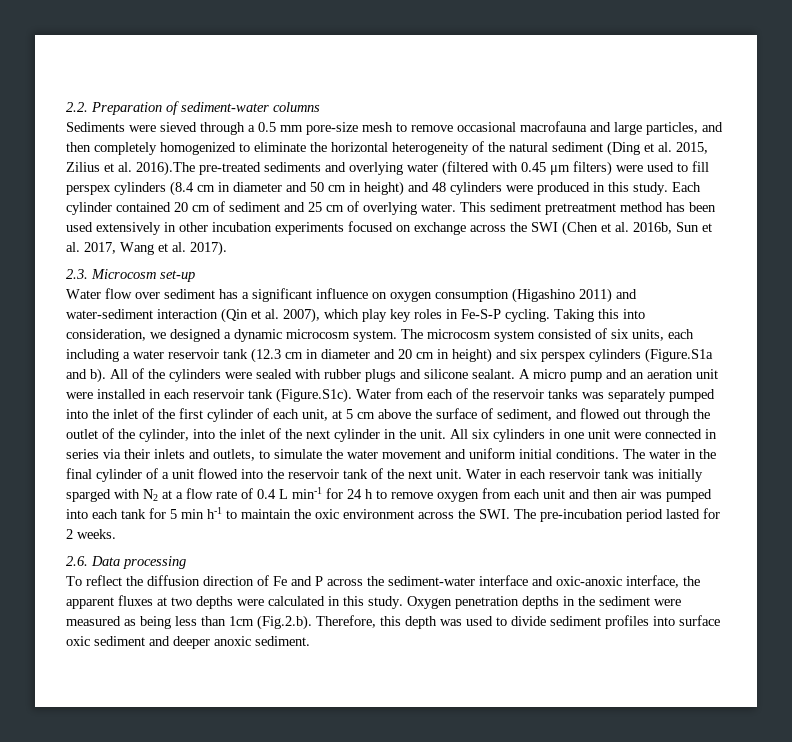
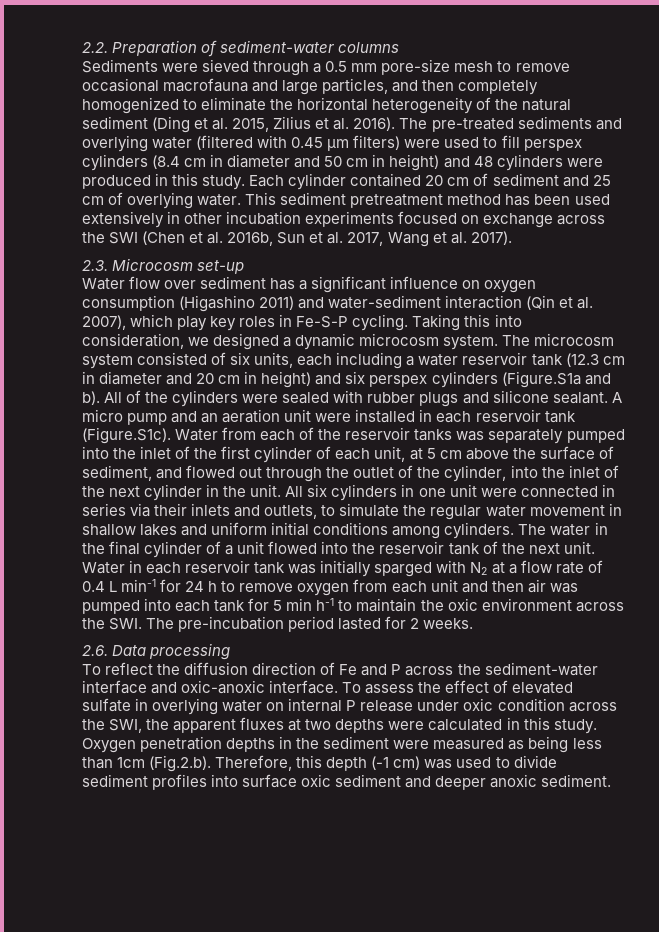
[136,161,195,176] 2016).The -> [353,117,428,131] 2016). The
(343, 454) none -> [430,505,482,520] regular
[445,448,619,459] and uniform initial conditions. -> [608,503,622,516] [82,522,515,539] in shallow lakes and uniform initial conditions among cylinders.
[626,575,679,588] interface, -> [269,680,574,694] [82,698,617,715] [82,719,143,733] interface. To assess the effect of elevated sulfate in overlying water on internal P release under oxic condition across the SWI,
(437, 622) none -> [371,756,421,770] (-1 cm)

